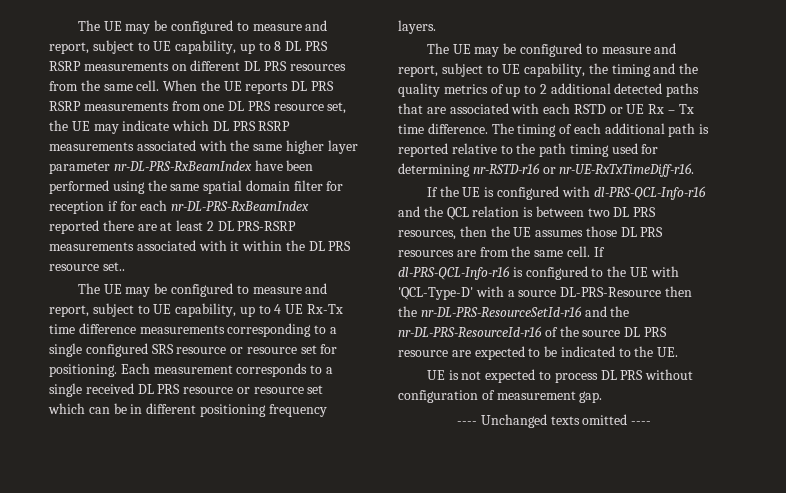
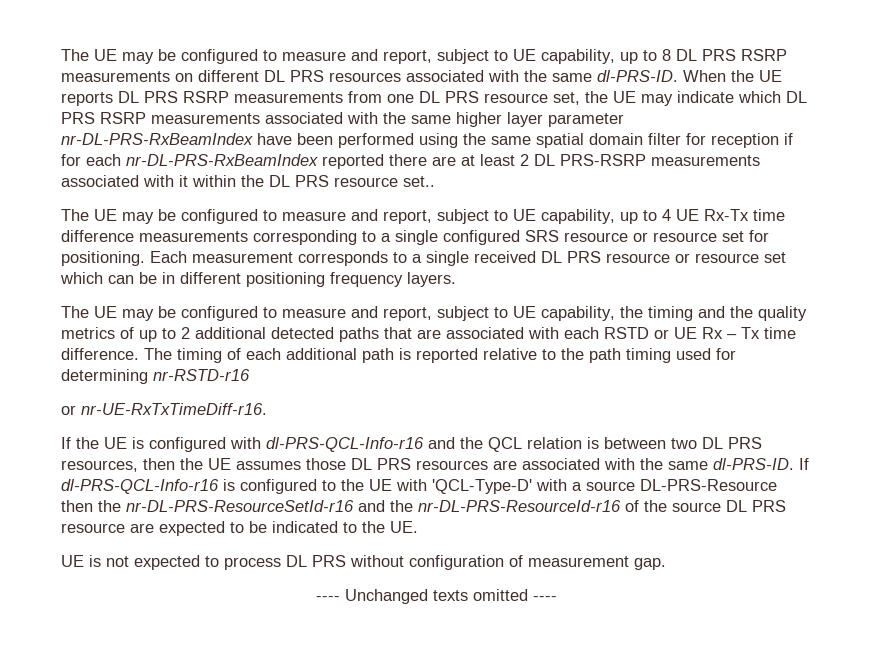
[49,80,160,91] from the same cell. -> [406,70,678,82] associated with the same dl-PRS-ID.
(540, 168) none -> (250, 375) //
[479,246,590,257] from the same cell. -> [522,458,794,470] associated with the same dl-PRS-ID.

